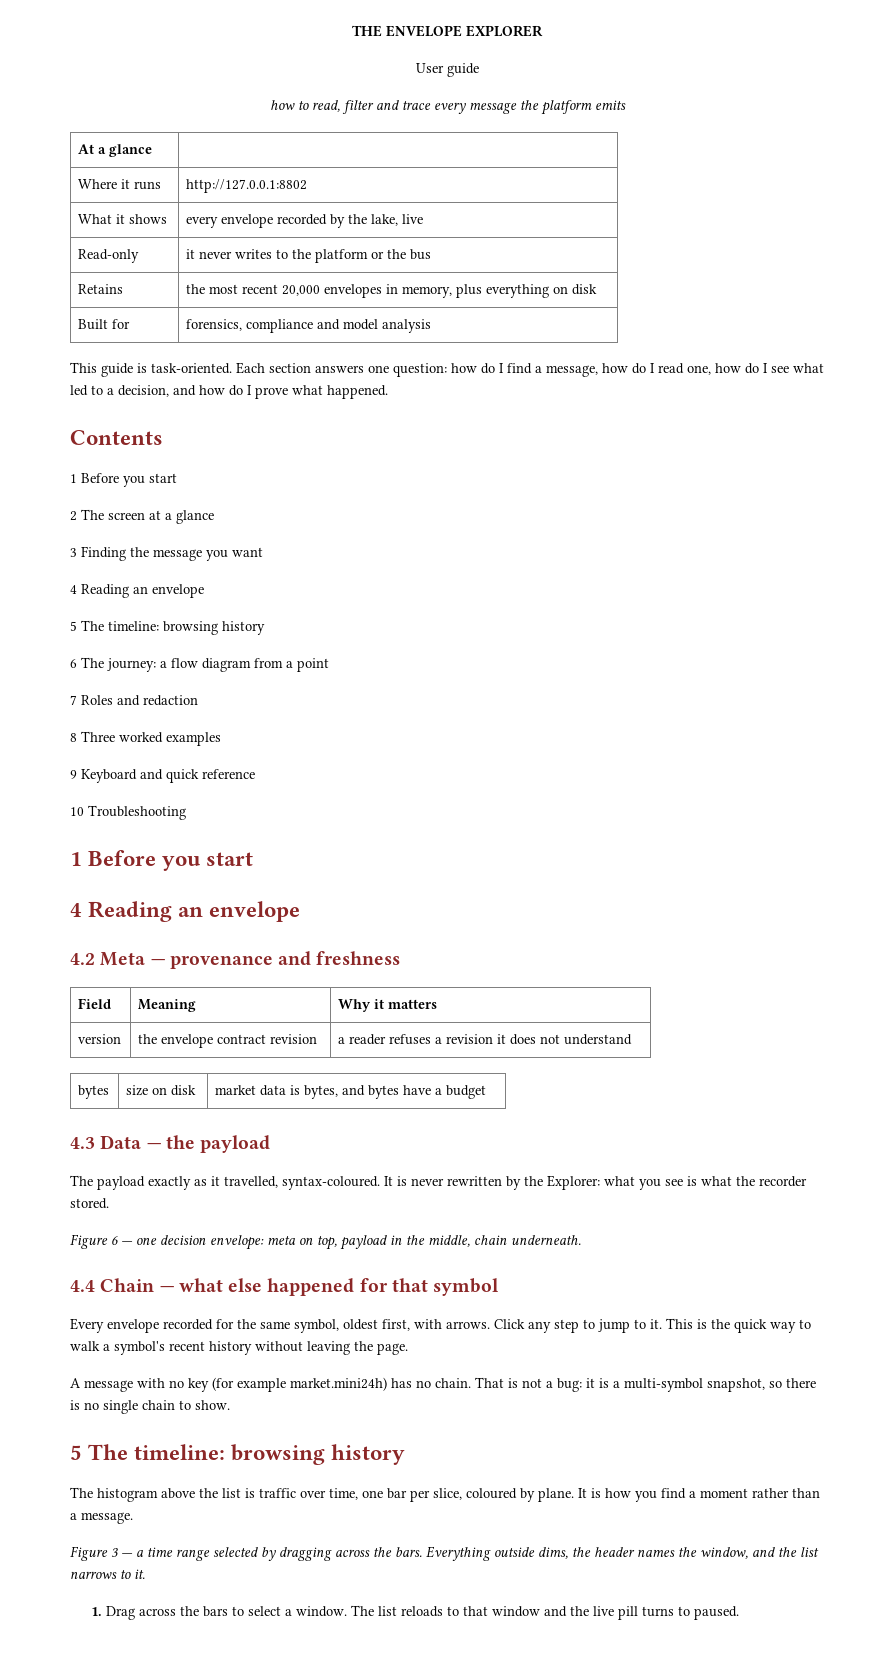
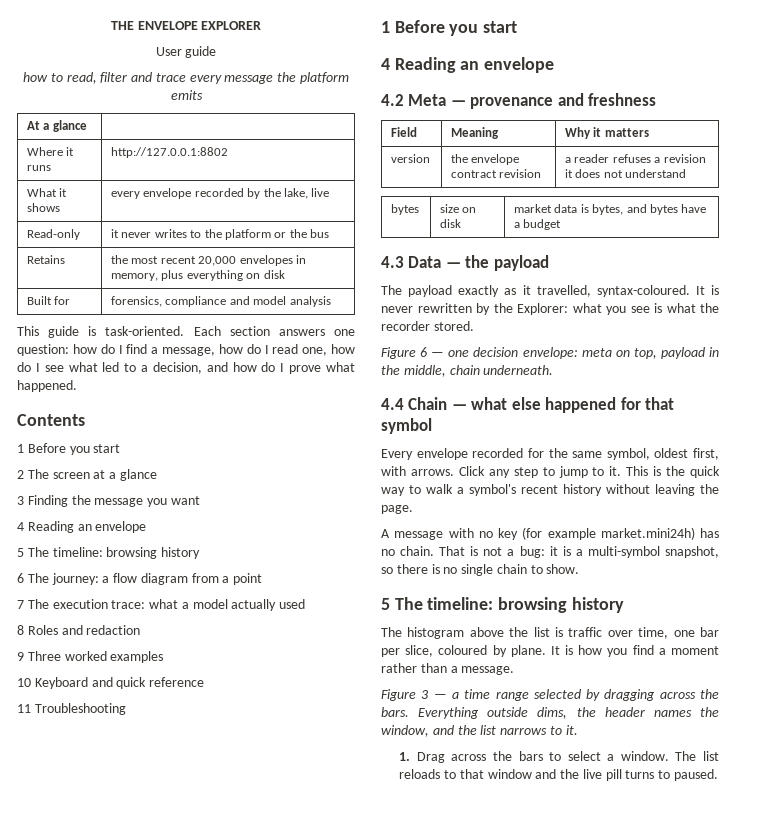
(77, 700) none -> [27,599,306,611] [17,625,24,635] The execution trace: what a model actually used // 8
[70,733,77,742] 8 -> [17,652,24,661] 9
[70,770,77,779] 9 -> [17,678,31,687] 10
[70,807,84,816] 10 -> [17,704,31,713] 11

